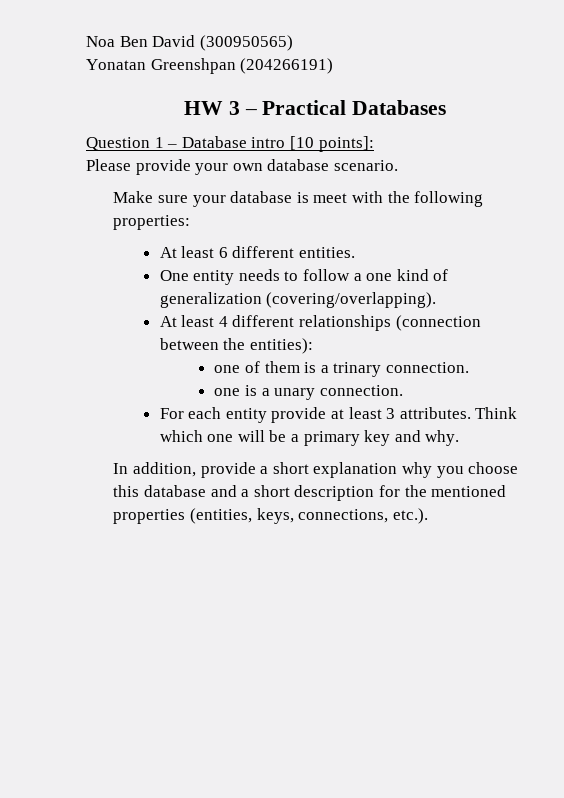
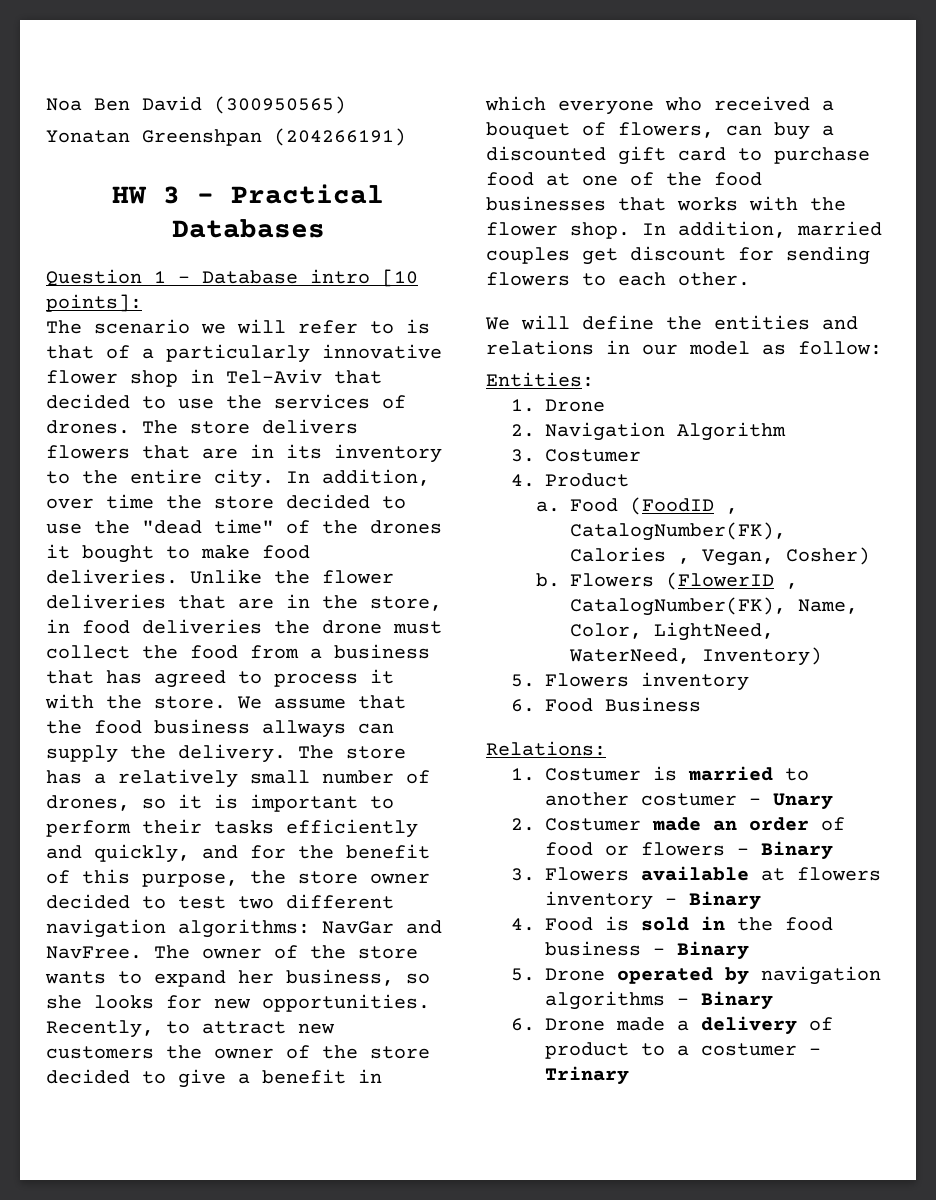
[86,159,398,175] [113,191,484,207] [113,215,191,230] [159,246,355,258] [159,269,449,285] [159,292,437,308] [159,315,481,331] [159,338,313,354] [214,361,469,377] [214,385,403,400] [159,407,518,423] [159,430,460,446] [113,462,519,478] [113,485,507,501] [113,508,428,524] Please provide your own database scenario. // Make sure your database is meet with the following properties: // At least 6 different entities. // One entity needs to follow a one kind of generalization (covering/overlapping). // At least 4 different relationships (connection between the entities): // one of them is a trinary connection. // one is a unary connection. // For each entity provide at least 3 attributes. Think which one will be a primary key and why. // In addition, provide a short explanation why you choose this database and a short description for the mentioned properties (entities, keys, connections, etc.). -> [46,319,430,334] [46,344,442,363] [46,369,382,387] [46,394,406,409] [46,419,358,434] [46,444,442,463] [46,469,430,488] [46,494,406,509] [46,519,442,534] [46,544,310,563] [46,569,394,584] [46,594,442,611] [46,619,442,634] [46,644,430,659] [46,669,394,688] [45,694,406,709] [46,719,394,738] [46,744,406,763] [46,769,430,788] [46,794,394,812] [46,819,418,838] [46,844,430,863] [46,869,430,887] [46,894,394,909] [46,919,442,938] [46,945,418,959] [45,969,430,987] [46,994,430,1012] [46,1020,335,1038] [46,1045,430,1059] [46,1069,382,1088] [485,96,834,115] [486,122,834,140] [486,146,870,165] [486,172,762,186] [486,196,846,211] [486,221,882,239] [486,246,870,265] [486,272,750,286] [485,315,858,330] [486,340,882,355] [486,372,594,387] [511,399,606,412] [511,422,787,441] [511,449,642,462] [511,473,630,487] [536,497,739,515] [570,522,787,541] [570,547,871,566] [536,572,799,590] [570,597,859,616] [570,622,775,641] [569,647,823,666] [511,672,750,691] [511,697,702,712] [486,741,606,756] [511,766,810,781] [545,792,834,810] [511,817,846,831] [545,841,834,860] [511,866,882,881] [545,891,762,910] [511,916,834,931] [545,941,750,960] [511,966,882,985] [545,991,774,1010] [511,1016,834,1035] [545,1042,822,1059] [545,1066,630,1085] The scenario we will refer to is that of a particularly innovative flower shop in Tel-Aviv that decided to use the services of drones. The store delivers flowers that are in its inventory to the entire city. In addition, over time the store decided to use the "dead time" of the drones it bought to make food deliveries. Unlike the flower deliveries that are in the store, in food deliveries the drone must collect the food from a business that has agreed to process it with the store. We assume that the food business allways can supply the delivery. The store has a relatively small number of drones, so it is important to perform their tasks efficiently and quickly, and for the benefit of this purpose, the store owner decided to test two different navigation algorithms: NavGar and NavFree. The owner of the store wants to expand her business, so she looks for new opportunities. Recently, to attract new customers the owner of the store decided to give a benefit in which everyone who received a bouquet of flowers, can buy a discounted gift card to purchase food at one of the food businesses that works with the flower shop. In addition, married couples get discount for sending flowers to each other. // We will define the entities and relations in our model as follow: // Entities: // 1. Drone // 2. Navigation Algorithm // 3. Costumer // 4. Product // a. Food (FoodID , CatalogNumber(FK), Calories , Vegan, Cosher) // b. Flowers (FlowerID , CatalogNumber(FK), Name, Color, LightNeed, WaterNeed, Inventory) // 5. Flowers inventory // 6. Food Business // Relations: // 1. Costumer is married to another costumer - Unary // 2. Costumer made an order of food or flowers - Binary // 3. Flowers available at flowers inventory - Binary // 4. Food is sold in the food business - Binary // 5. Drone operated by navigation algorithms - Binary // 6. Drone made a delivery of product to a costumer – Trinary

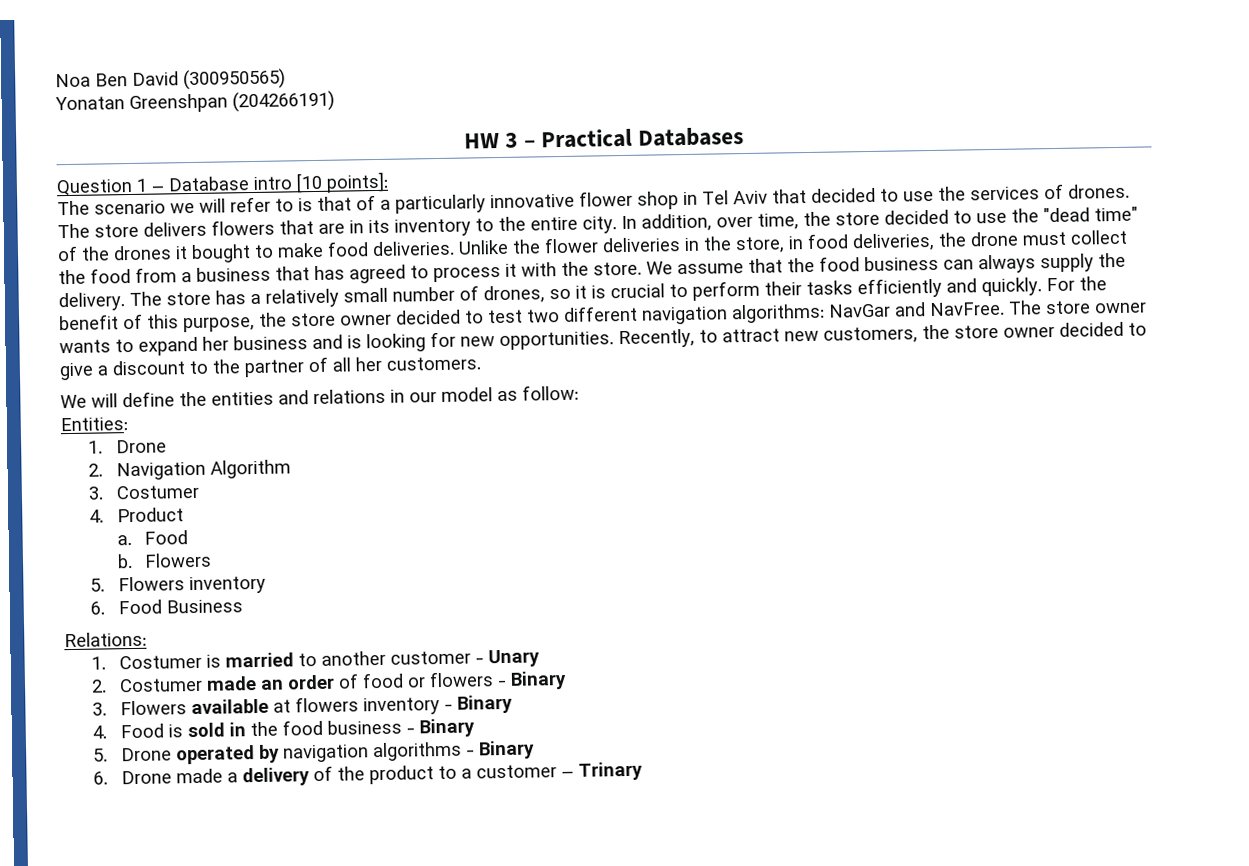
[226,369,322,384] Tel-Aviv -> [702,190,768,205] Tel Aviv
[106,494,154,509] time -> [757,213,799,230] time,
[178,595,274,609] that are -> (681, 245) none
[142,619,262,634] deliveries -> [852,232,935,252] deliveries,
[262,720,394,738] allways can -> [943,254,1036,274] can always
[250,794,358,812] important -> [610,283,665,299] crucial
[94,844,286,863] quickly, and for -> [981,277,1075,297] quickly. For
[202,945,418,959] [45,969,430,987] [46,995,154,1009] owner of the store wants to expand her business, so she looks -> [1045,300,1147,315] [59,333,426,356] store owner wants to expand her business and is looking
[46,1045,430,1059] customers the owner of the store -> [823,324,1055,344] customers, the store owner
[262,1069,382,1084] [485,96,834,115] [486,122,834,140] [486,146,870,165] [486,172,762,186] [486,196,846,211] [486,221,882,239] [486,246,870,265] [486,272,750,286] benefit in which everyone who received a bouquet of flowers, can buy a discounted gift card to purchase food at one of the food businesses that works with the flower shop. In addition, married couples get discount for sending flowers to each other. -> [112,356,481,378] discount to the partner of all her customers.
[630,497,739,515] [570,522,787,541] [570,547,871,566] [536,572,799,590] [570,597,859,616] [570,622,775,641] [569,647,823,666] (FoodID , CatalogNumber(FK), Calories , Vegan, Cosher) // b. Flowers (FlowerID , CatalogNumber(FK), Name, Color, LightNeed, WaterNeed, Inventory) -> [116,552,213,569] // b. Flowers
[641,793,738,806] costumer -> [389,650,471,665] customer
(834, 1024) none -> [336,766,365,781] the
[701,1043,798,1056] costumer -> [475,764,557,779] customer

